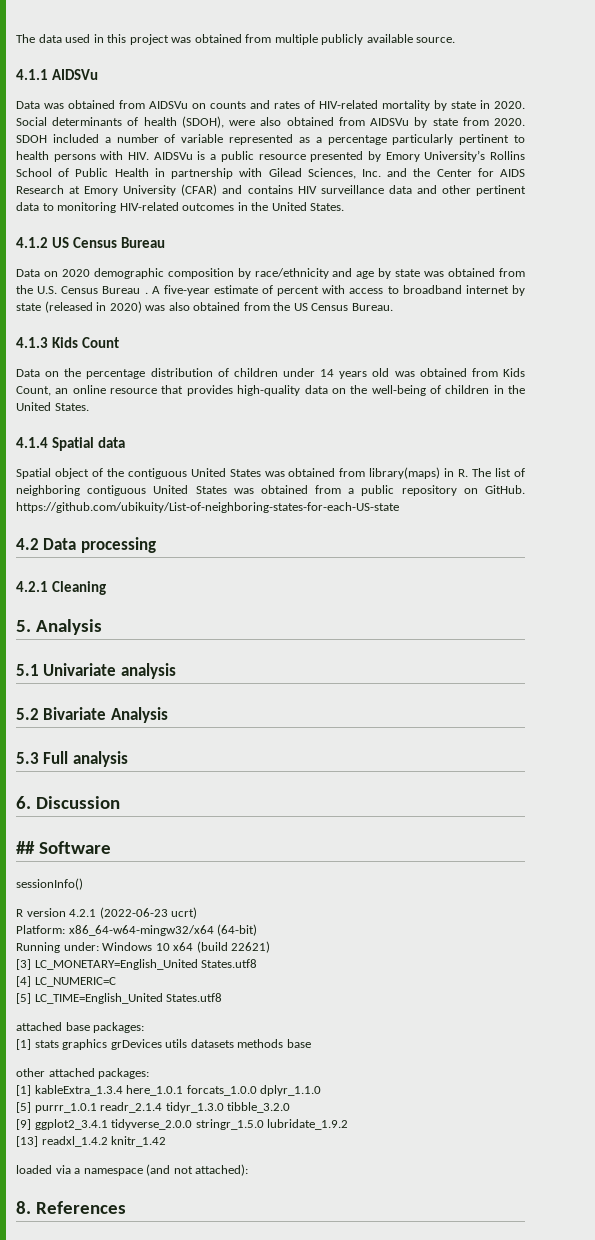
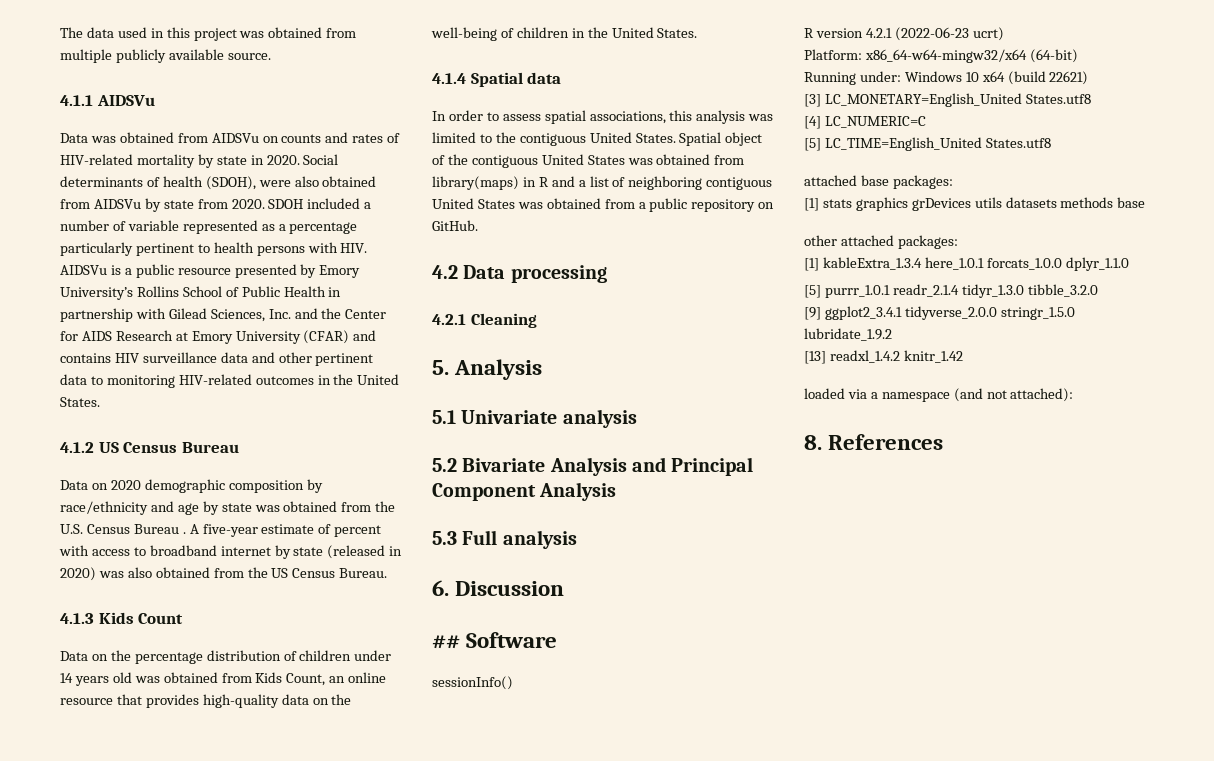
(125, 442) none -> [432,110,774,124] [432,132,676,146] In order to assess spatial associations, this analysis was limited to the contiguous United States.
[458,468,492,477] R. The -> [538,176,586,187] R and a
[16,502,399,513] https://github.com/ubikuity/List-of-neighboring-states-for-each-US-state -> (478, 225) none
(168, 715) none -> [631,457,754,476] [432,482,617,501] and Principal Component Analysis

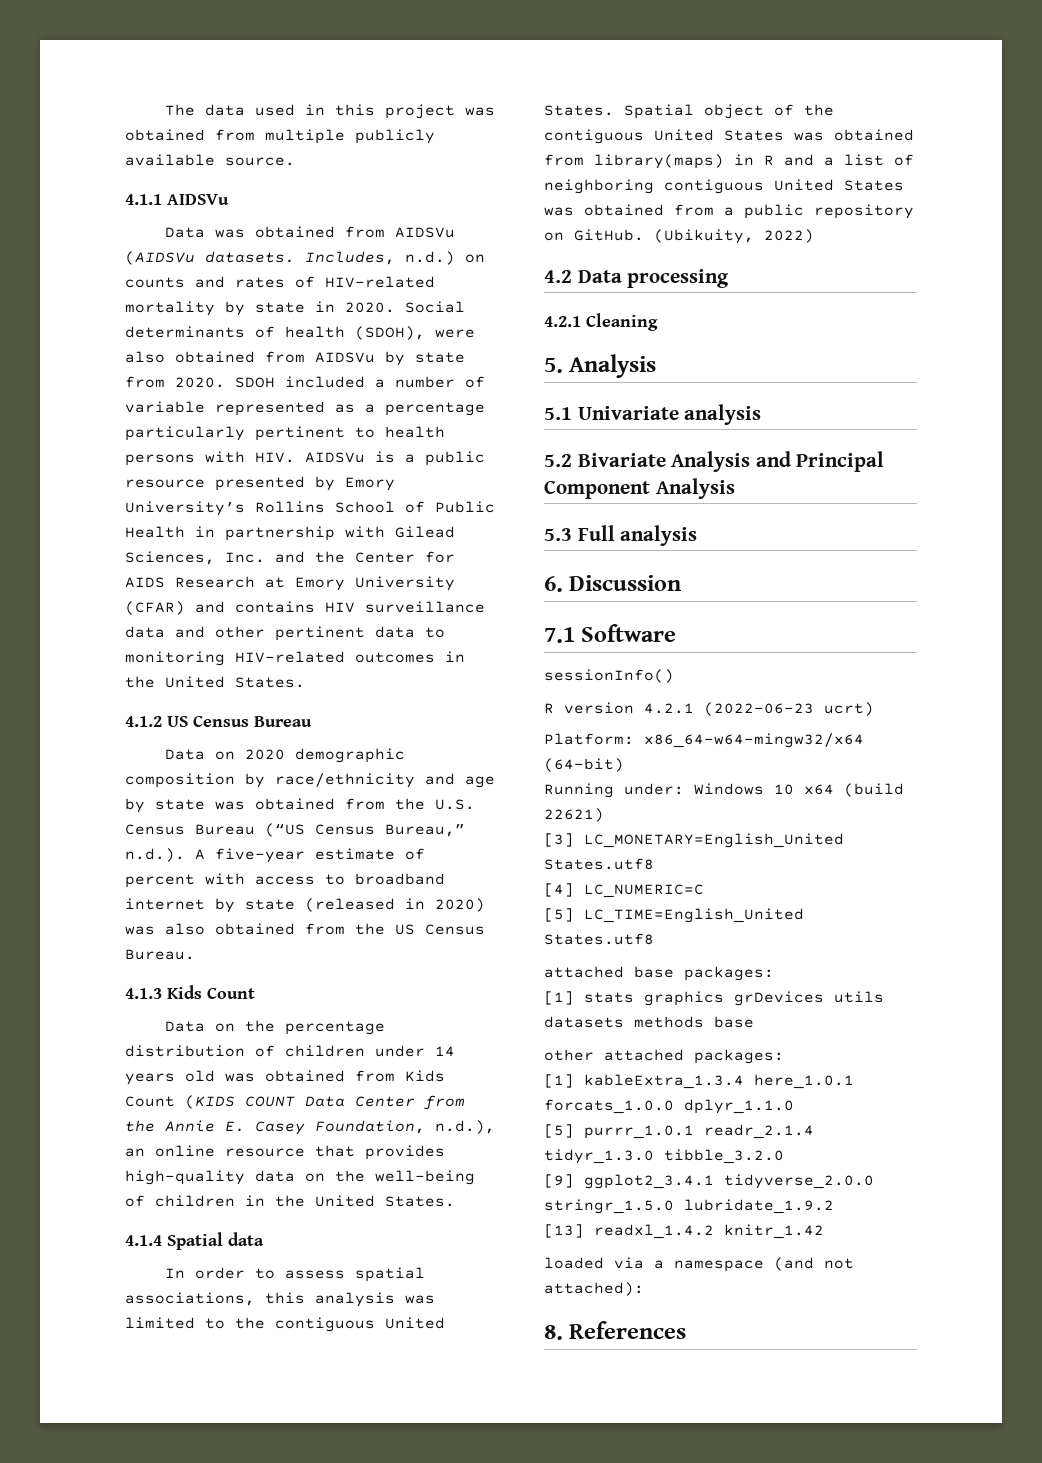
(259, 138) none -> [125,251,455,265] (AIDSVu datasets. Includes, n.d.)
[182,532,186,534] . -> [265,823,465,837] [125,848,185,862] (“US Census Bureau,” n.d.).
[286,673,326,686] Count, -> [125,1095,465,1110] [125,1120,495,1135] Count (KIDS COUNT Data Center from the Annie E. Casey Foundation, n.d.),
(478, 225) none -> [654,229,814,244] (Ubikuity, 2022)
[432,635,460,649] ## -> [544,627,575,643] 7.1

